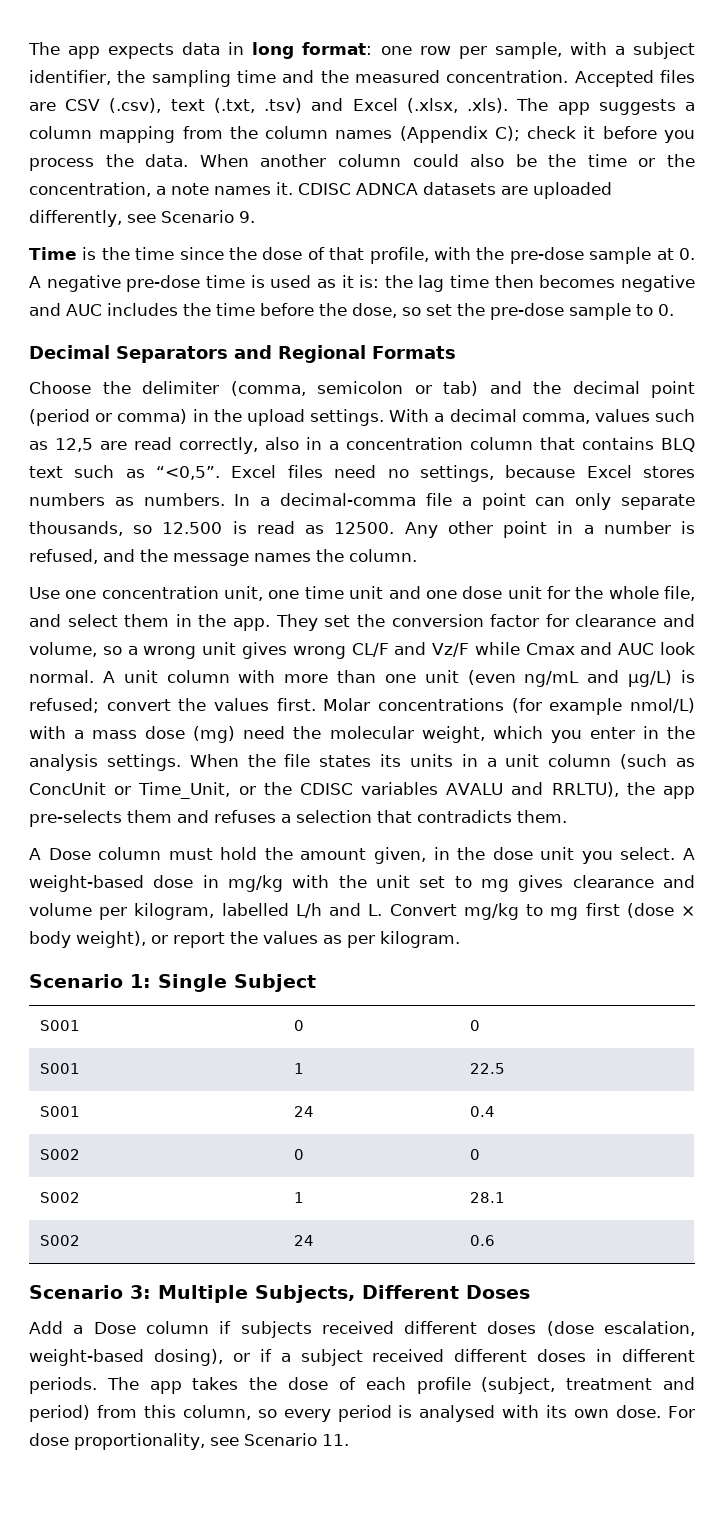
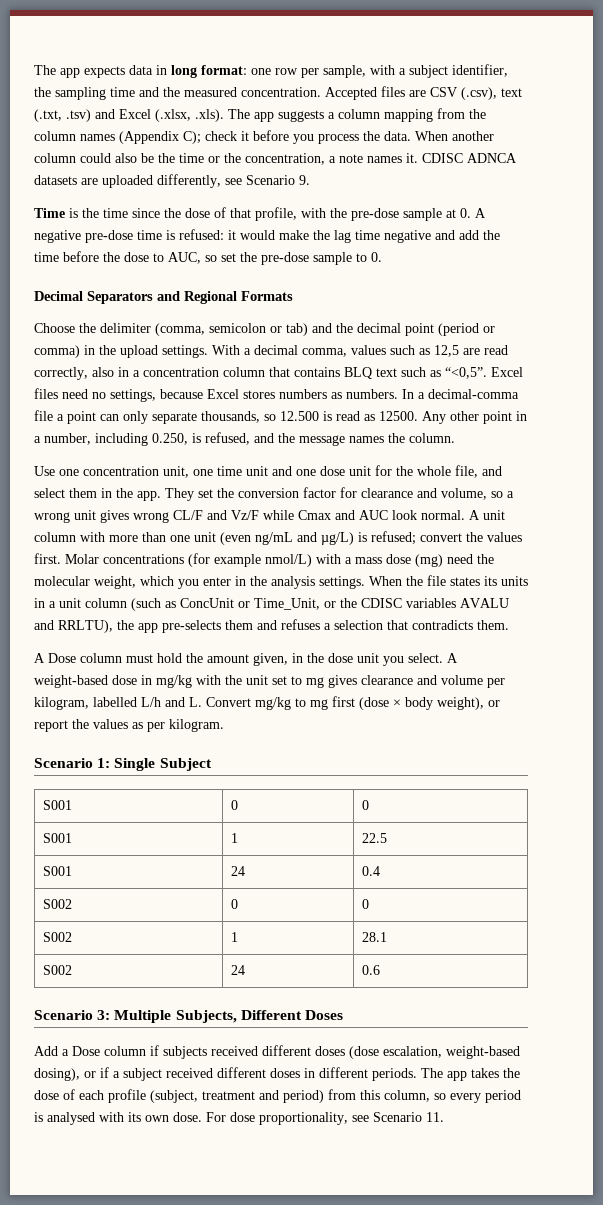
[270,275,696,292] [29,303,178,316] used as it is: the lag time then becomes negative and AUC includes -> [179,229,479,243] refused: it would make the lag time negative and add
[352,303,397,318] dose, -> [124,252,201,264] dose to AUC,
[603,521,671,534] number -> [44,433,188,446] number, including 0.250,

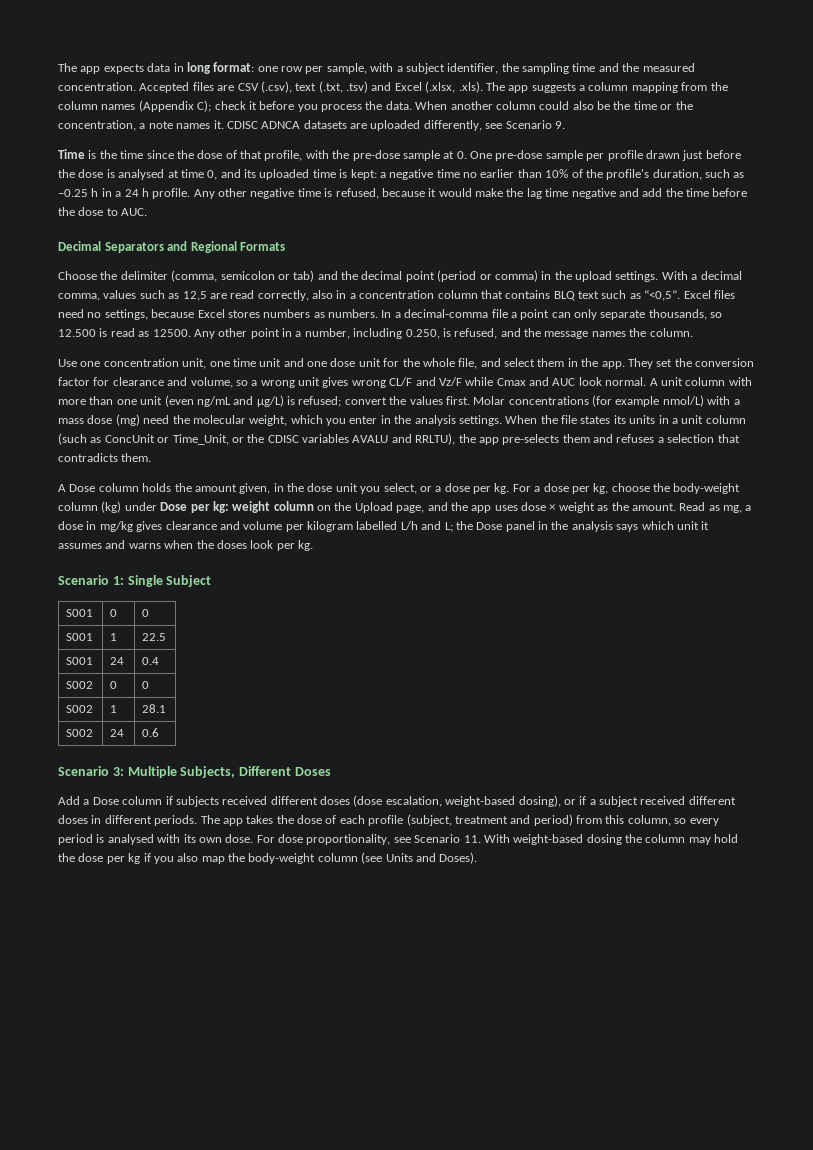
[475,208,486,218] [34,229,224,243] A negative pre-dose time is refused: -> [470,150,741,161] [58,169,745,180] [58,188,425,199] One pre-dose sample per profile drawn just before the dose is analysed at time 0, and its uploaded time is kept: a negative time no earlier than 10% of the profile's duration, such as −0.25 h in a 24 h profile. Any other negative time is refused, because
[168,252,382,265] AUC, so set the pre-dose sample to 0. -> [121,208,148,216] AUC.
[126,653,182,663] must hold -> [142,483,172,492] holds
[408,653,458,663] [34,675,324,688] select. A weight-based dose in mg/kg with the unit set to mg -> [383,483,741,494] [58,501,752,513] [58,521,133,532] select, or a dose per kg. For a dose per kg, choose the body-weight column (kg) under Dose per kg: weight column on the Upload page, and the app uses dose × weight as the amount. Read as mg, a dose in mg/kg
[34,697,89,710] kilogram, -> [307,521,353,532] kilogram
[189,696,500,710] [34,719,224,732] L. Convert mg/kg to mg first (dose × body weight), or report the values as per kilogram. -> [444,521,710,532] [58,540,313,551] L; the Dose panel in the analysis says which unit it assumes and warns when the doses look per kg.
(444, 1117) none -> [483,834,739,845] [58,852,478,864] With weight-based dosing the column may hold the dose per kg if you also map the body-weight column (see Units and Doses).

